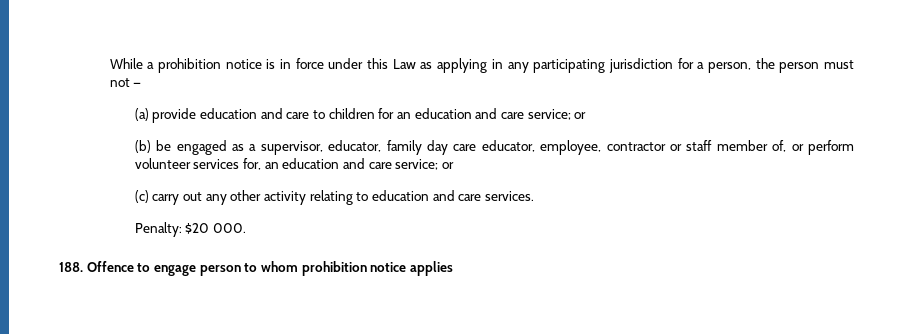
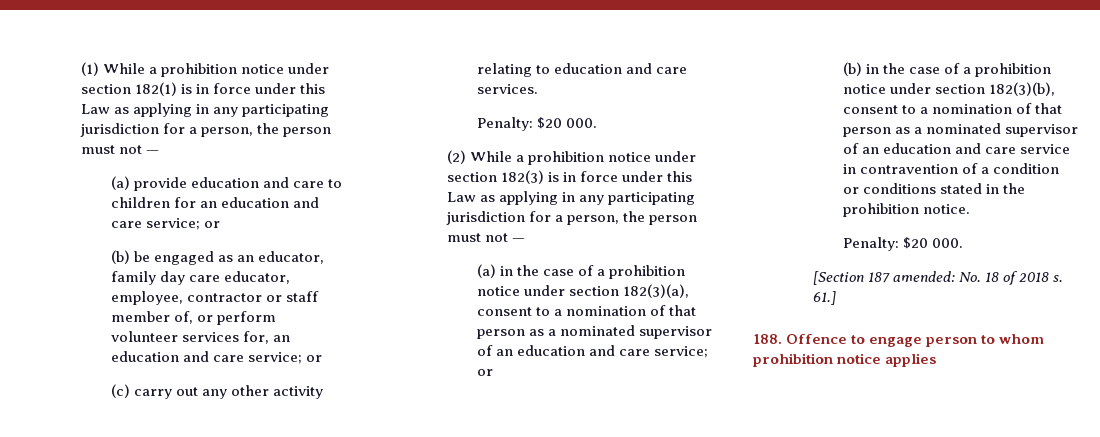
[109,58,262,73] While a prohibition notice -> [80,62,330,77] [80,82,177,96] (1) While a prohibition notice under section 182(1)
[249,141,323,155] a supervisor, -> [237,255,255,262] an
(247, 228) none -> [446,150,697,165] [446,170,693,184] [446,191,696,205] [445,211,698,225] [446,233,525,242] [476,264,686,279] [476,284,689,298] [476,305,697,316] [476,325,713,339] [476,345,709,358] [476,369,493,376] [842,62,1052,77] [842,82,1055,96] [842,103,1063,114] [842,123,1079,137] [842,143,1071,154] [842,163,1060,174] [842,183,1026,194] [842,203,970,217] [842,237,963,251] [812,271,1064,285] [812,291,836,305] // (2) While a prohibition notice under section 182(3) is in force under this Law as applying in any participating jurisdiction for a person, the person must not — // (a) in the case of a prohibition notice under section 182(3)(a), consent to a nomination of that person as a nominated supervisor of an education and care service; or // (b) in the case of a prohibition notice under section 182(3)(b), consent to a nomination of that person as a nominated supervisor of an education and care service in contravention of a condition or conditions stated in the prohibition notice. // Penalty: $20 000. // [Section 187 amended: No. 18 of 2018 s. 61.]

